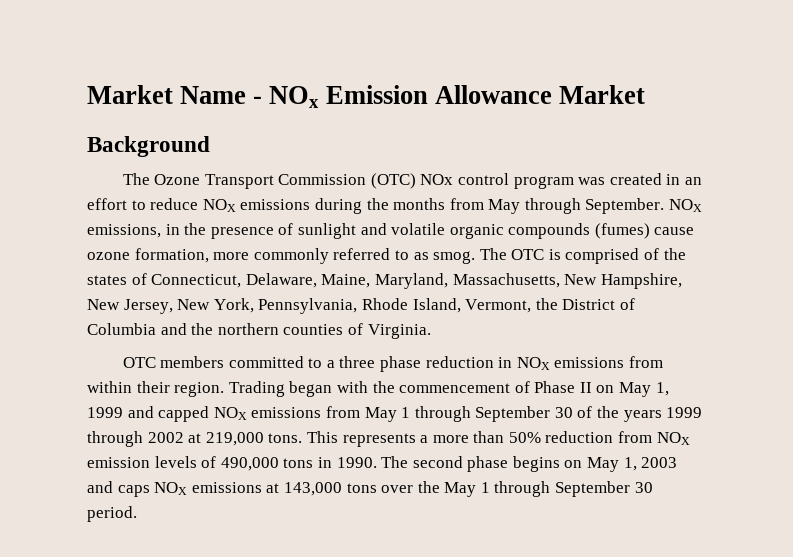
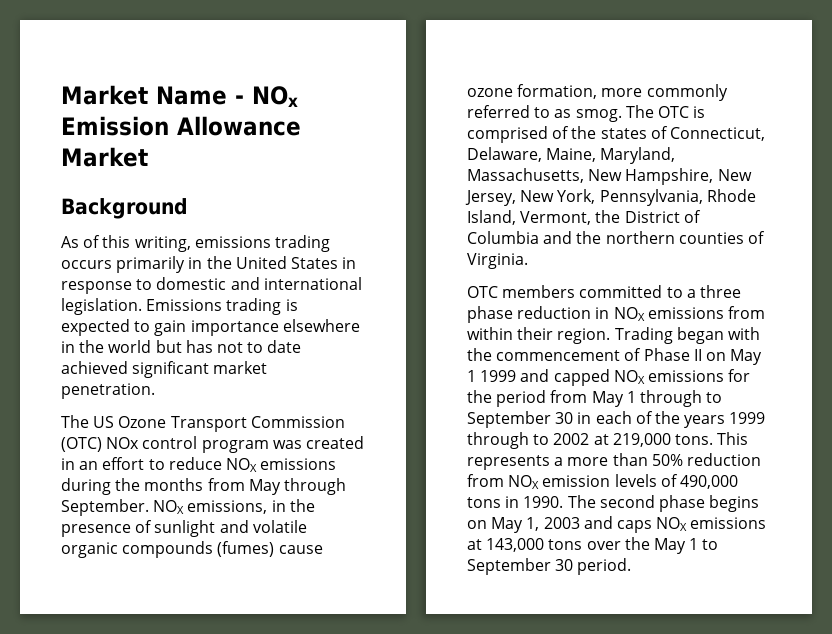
[122,173,150,185] // The -> [61,235,330,252] [61,256,357,273] [61,277,362,294] [61,298,298,315] [61,319,360,336] [61,340,302,353] [61,361,268,378] [61,383,155,399] [61,415,115,428] // As of this writing, emissions trading occurs primarily in the United States in response to domestic and international legislation. Emissions trading is expected to gain importance elsewhere in the world but has not to date achieved significant market penetration. // The US
[655,382,669,396] 1, -> [467,370,476,382] 1
(322, 412) none -> [728,369,751,382] [467,390,547,407] for the period
[475,406,573,422] September 30 -> [706,392,723,403] [467,411,632,428] to September 30 in each
(143, 439) none -> [533,434,550,445] to
[494,481,551,497] through -> [702,539,719,550] to

